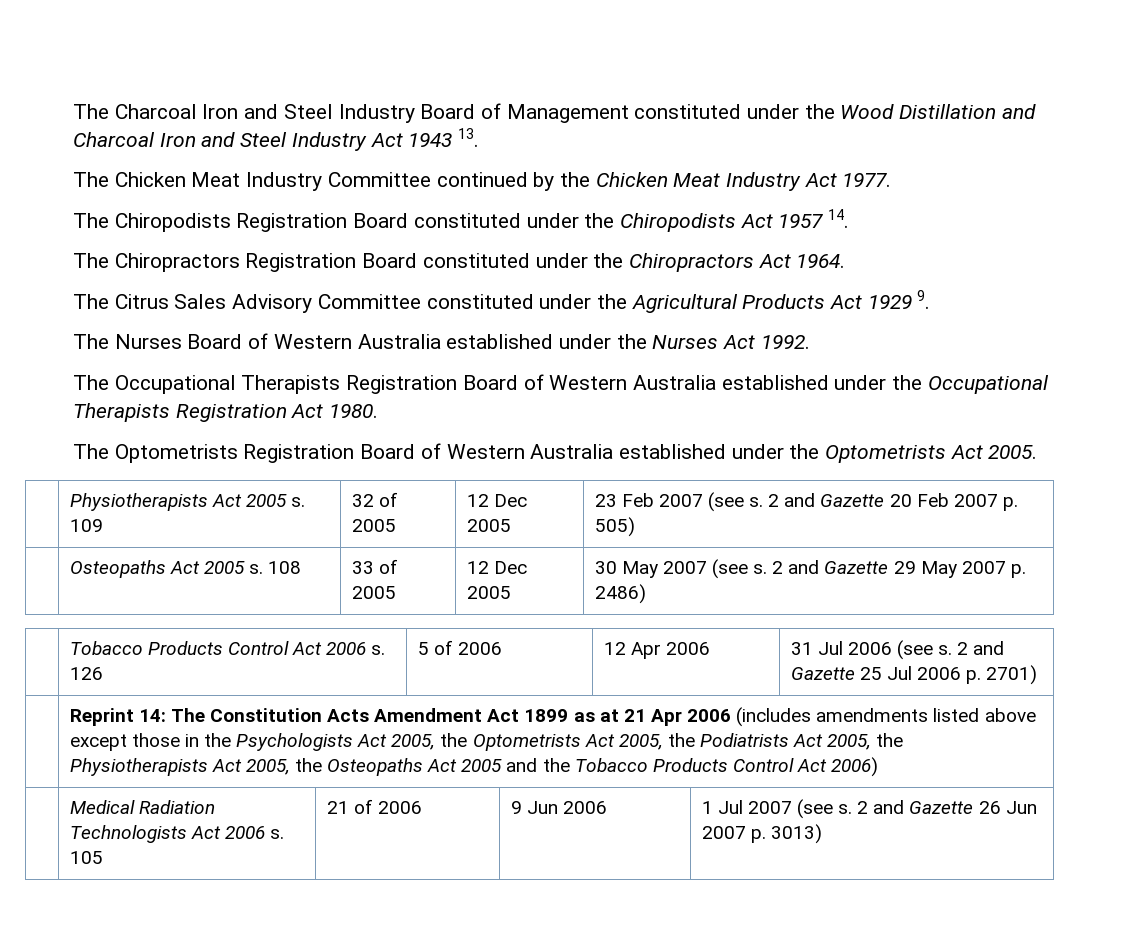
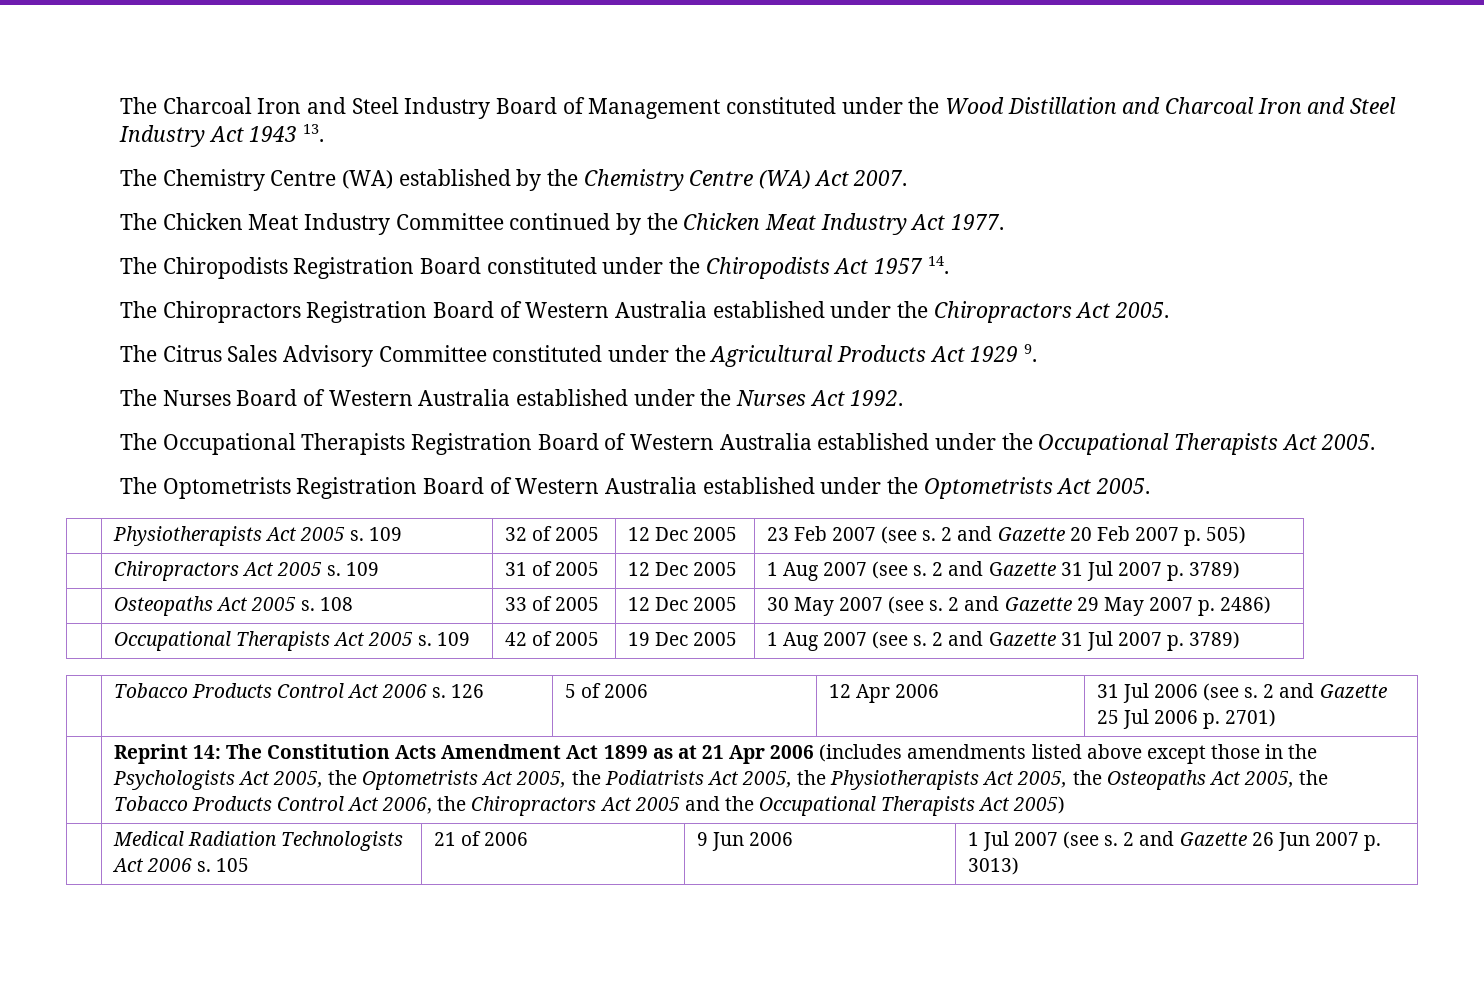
(479, 137) none -> [119,169,908,191] // The Chemistry Centre (WA) established by the Chemistry Centre (WA) Act 2007.
[422,253,530,268] constituted -> [499,301,825,318] of Western Australia established
[796,254,846,268] 1964. -> [1114,302,1169,318] 2005.
[175,404,379,422] Registration Act 1980. -> [1281,434,1376,450] Act 2005.
(635, 527) none -> [113,561,380,581] [504,561,599,576] [627,562,737,576] [766,561,1241,581] // | Chiropractors Act 2005 s. 109 | 31 of 2005 | 12 Dec 2005 | 1 Aug 2007 (see s. 2 and Gazette 31 Jul 2007 p. 3789)
(646, 594) none -> [113,631,471,651] [504,631,599,646] [627,632,737,646] [766,631,1241,651] // | Occupational Therapists Act 2005 s. 109 | 42 of 2005 | 19 Dec 2005 | 1 Aug 2007 (see s. 2 and Gazette 31 Jul 2007 p. 3789)
[461,758,538,772] 2005 and -> [1243,771,1294,788] 2005,
[831,757,879,777] 2006) -> [382,796,1066,816] 2006, the Chiropractors Act 2005 and the Occupational Therapists Act 2005)

